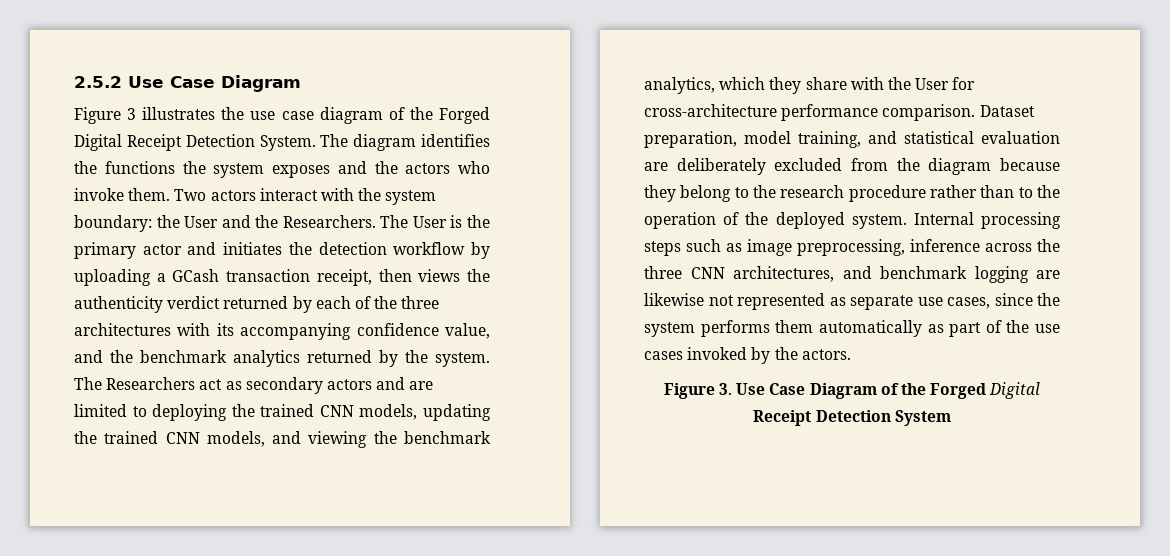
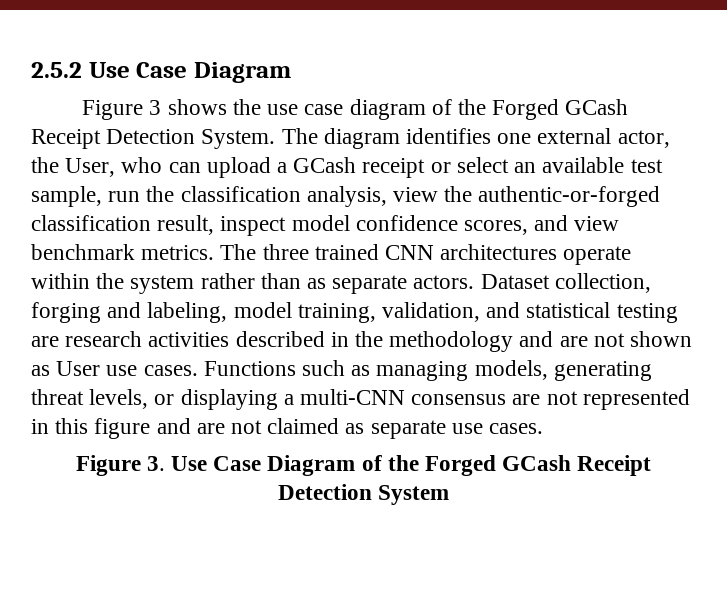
[142,107,216,120] illustrates -> [167,99,227,115] shows
[74,134,122,151] Digital -> [565,99,629,115] GCash
[74,161,490,178] [74,188,437,205] [74,215,490,232] [74,242,490,259] [74,269,491,286] [74,296,440,313] [74,323,490,340] [74,350,490,367] [74,377,434,394] [74,404,491,421] [74,431,491,448] [644,77,976,94] [644,104,1035,121] [644,131,1060,148] [644,158,1060,175] [644,185,1060,202] [644,212,1061,229] [644,239,1060,256] [644,266,1060,283] [644,293,1060,310] [644,320,1060,337] [644,347,851,364] the functions the system exposes and the actors who invoke them. Two actors interact with the system boundary: the User and the Researchers. The User is the primary actor and initiates the detection workflow by uploading a GCash transaction receipt, then views the authenticity verdict returned by each of the three architectures with its accompanying confidence value, and the benchmark analytics returned by the system. The Researchers act as secondary actors and are limited to deploying the trained CNN models, updating the trained CNN models, and viewing the benchmark analytics, which they share with the User for cross-architecture performance comparison. Dataset preparation, model training, and statistical evaluation are deliberately excluded from the diagram because they belong to the research procedure rather than to the operation of the deployed system. Internal processing steps such as image preprocessing, inference across the three CNN architectures, and benchmark logging are likewise not represented as separate use cases, since the system performs them automatically as part of the use cases invoked by the actors. -> [497,128,670,148] [31,157,663,178] [31,186,661,207] [31,215,620,236] [31,244,632,265] [31,273,651,294] [31,302,678,323] [31,331,693,352] [31,360,652,381] [31,389,690,410] [31,418,544,439] one external actor, the User, who can upload a GCash receipt or select an available test sample, run the classification analysis, view the authentic-or-forged classification result, inspect model confidence scores, and view benchmark metrics. The three trained CNN architectures operate within the system rather than as separate actors. Dataset collection, forging and labeling, model training, validation, and statistical testing are research activities described in the methodology and are not shown as User use cases. Functions such as managing models, generating threat levels, or displaying a multi-CNN consensus are not represented in this figure and are not claimed as separate use cases.
[989,382,1041,399] Digital -> [502,455,572,471] GCash

